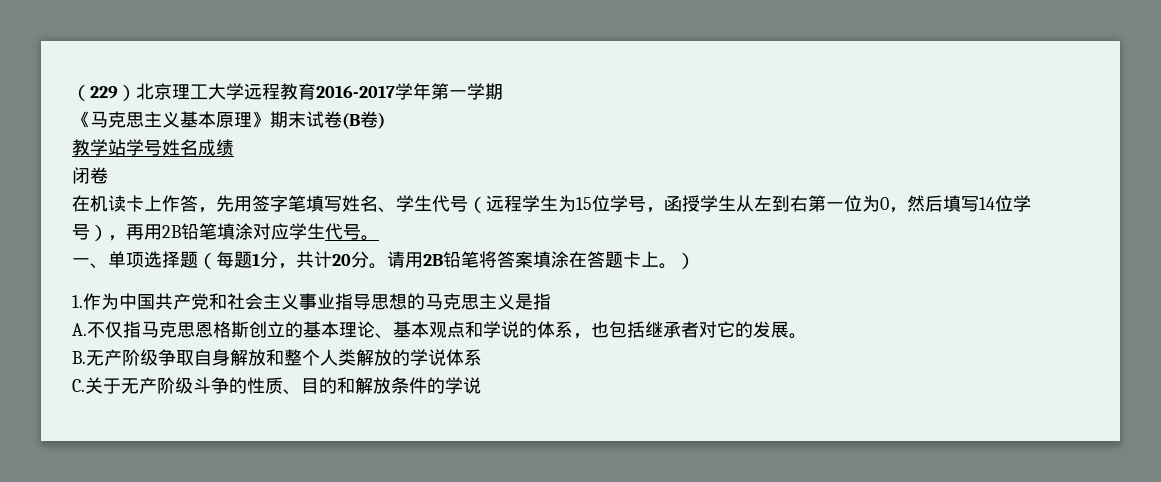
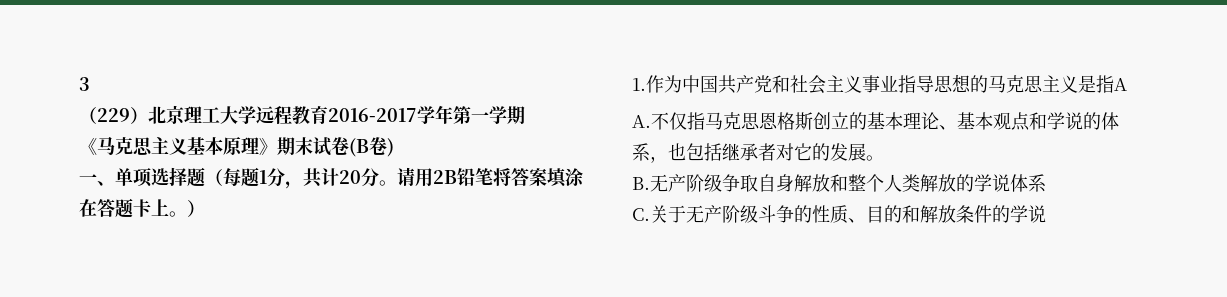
(72, 93) none -> [79,77,90,91] 3 //
[72,139,234,156] [72,167,108,184] [72,195,1031,213] [72,223,379,241] // 教学站学号姓名成绩 // 闭卷 // 在机读卡上作答，先用签字笔填写姓名、学生代号（远程学生为15位学号，函授学生从左到右第一位为0，然后填写14位学号），再用2B铅笔填涂对应学生代号。 -> (394, 147) none
(551, 301) none -> [1114,78,1127,91] A

